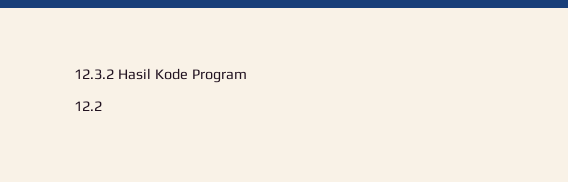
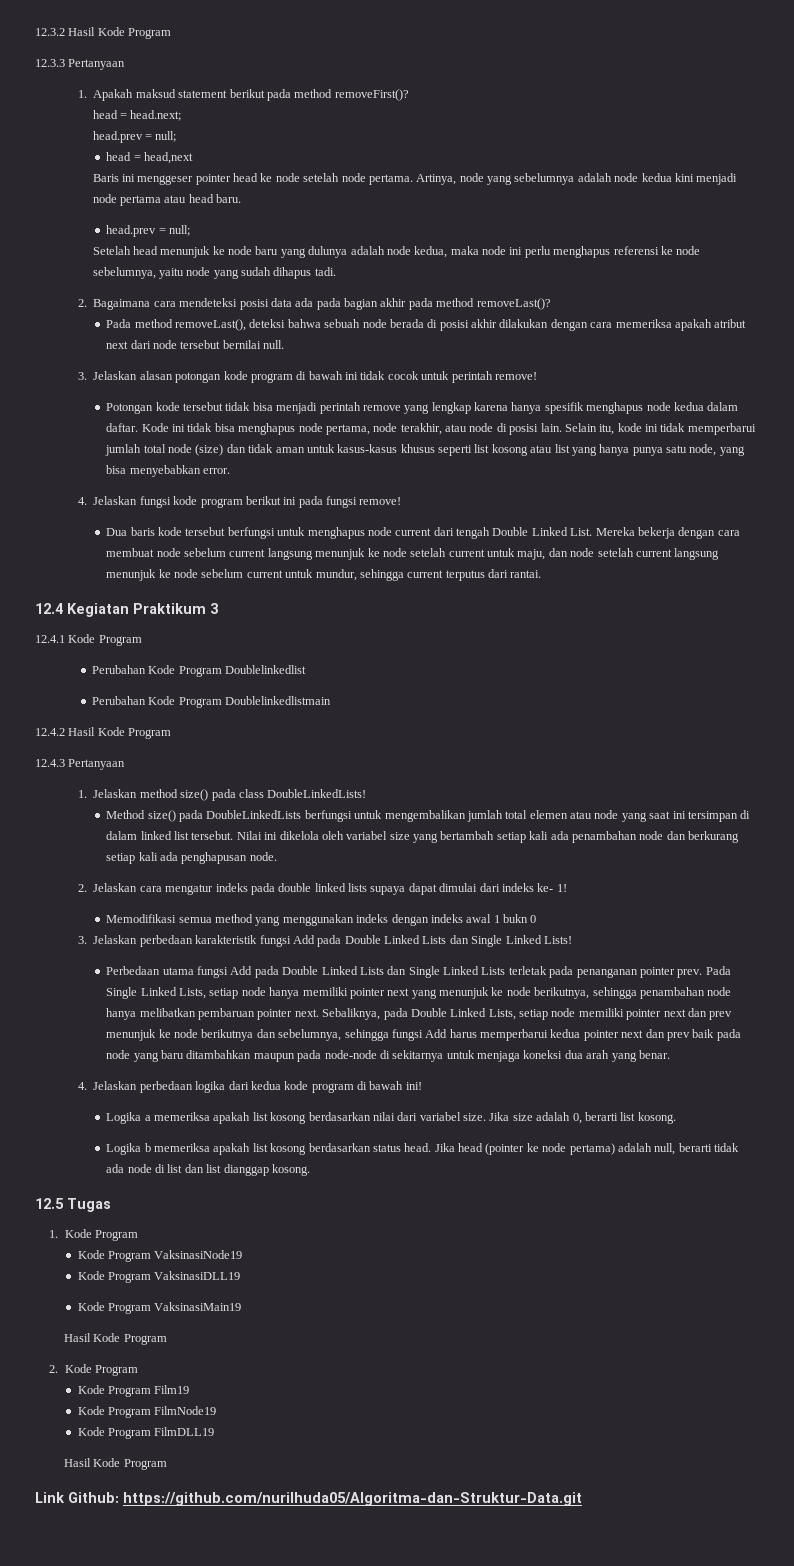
[74,101,102,111] 12.2 -> [35,59,126,70] [78,89,409,101] [92,110,182,121] [92,131,177,143] [106,152,194,164] [92,173,738,185] [92,194,242,206] [106,225,191,237] [92,246,701,258] [92,267,336,279] [78,298,551,310] [106,319,747,331] [106,340,285,349] [78,371,537,383] [106,402,739,414] [106,423,756,435] [105,444,745,456] [106,465,231,477] [78,496,402,508] [106,527,740,539] [106,548,720,560] [106,569,542,581] [35,603,218,617] [35,634,142,646] [91,665,307,677] [91,696,332,708] [35,727,172,739] [35,759,126,770] [78,789,367,801] [106,810,751,822] [106,831,740,843] [106,852,277,864] [78,883,567,895] [106,914,537,926] [78,935,572,947] [106,966,731,978] [106,987,732,999] [106,1008,733,1020] [106,1029,741,1041] [106,1050,670,1062] [78,1081,422,1093] [106,1112,676,1124] [106,1143,740,1155] [106,1164,310,1176] [35,1198,111,1212] [49,1229,139,1241] [77,1250,243,1262] [77,1271,241,1283] [77,1302,242,1314] [63,1333,167,1345] [49,1364,139,1376] [77,1385,190,1397] [77,1406,217,1418] [77,1427,215,1439] [63,1458,167,1470] [35,1492,582,1506] 12.3.3 Pertanyaan // 1. Apakah maksud statement berikut pada method removeFirst()? // head = head.next; // head.prev = null; // head = head,next // Baris ini menggeser pointer head ke node setelah node pertama. Artinya, node yang sebelumnya adalah node kedua kini menjadi node pertama atau head baru. // head.prev = null; // Setelah head menunjuk ke node baru yang dulunya adalah node kedua, maka node ini perlu menghapus referensi ke node sebelumnya, yaitu node yang sudah dihapus tadi. // 2. Bagaimana cara mendeteksi posisi data ada pada bagian akhir pada method removeLast()? // Pada method removeLast(), deteksi bahwa sebuah node berada di posisi akhir dilakukan dengan cara memeriksa apakah atribut next dari node tersebut bernilai null. // 3. Jelaskan alasan potongan kode program di bawah ini tidak cocok untuk perintah remove! // Potongan kode tersebut tidak bisa menjadi perintah remove yang lengkap karena hanya spesifik menghapus node kedua dalam daftar. Kode ini tidak bisa menghapus node pertama, node terakhir, atau node di posisi lain. Selain itu, kode ini tidak memperbarui jumlah total node (size) dan tidak aman untuk kasus-kasus khusus seperti list kosong atau list yang hanya punya satu node, yang bisa menyebabkan error. // 4. Jelaskan fungsi kode program berikut ini pada fungsi remove! // Dua baris kode tersebut berfungsi untuk menghapus node current dari tengah Double Linked List. Mereka bekerja dengan cara membuat node sebelum current langsung menunjuk ke node setelah current untuk maju, dan node setelah current langsung menunjuk ke node sebelum current untuk mundur, sehingga current terputus dari rantai. // 12.4 Kegiatan Praktikum 3 // 12.4.1 Kode Program // Perubahan Kode Program Doublelinkedlist // Perubahan Kode Program Doublelinkedlistmain // 12.4.2 Hasil Kode Program // 12.4.3 Pertanyaan // 1. Jelaskan method size() pada class DoubleLinkedLists! // Method size() pada DoubleLinkedLists berfungsi untuk mengembalikan jumlah total elemen atau node yang saat ini tersimpan di dalam linked list tersebut. Nilai ini dikelola oleh variabel size yang bertambah setiap kali ada penambahan node dan berkurang setiap kali ada penghapusan node. // 2. Jelaskan cara mengatur indeks pada double linked lists supaya dapat dimulai dari indeks ke- 1! // Memodifikasi semua method yang menggunakan indeks dengan indeks awal 1 bukn 0 // 3. Jelaskan perbedaan karakteristik fungsi Add pada Double Linked Lists dan Single Linked Lists! // Perbedaan utama fungsi Add pada Double Linked Lists dan Single Linked Lists terletak pada penanganan pointer prev. Pada Single Linked Lists, setiap node hanya memiliki pointer next yang menunjuk ke node berikutnya, sehingga penambahan node hanya melibatkan pembaruan pointer next. Sebaliknya, pada Double Linked Lists, setiap node memiliki pointer next dan prev menunjuk ke node berikutnya dan sebelumnya, sehingga fungsi Add harus memperbarui kedua pointer next dan prev baik pada node yang baru ditambahkan maupun pada node-node di sekitarnya untuk menjaga koneksi dua arah yang benar. // 4. Jelaskan perbedaan logika dari kedua kode program di bawah ini! // Logika a memeriksa apakah list kosong berdasarkan nilai dari variabel size. Jika size adalah 0, berarti list kosong. // Logika b memeriksa apakah list kosong berdasarkan status head. Jika head (pointer ke node pertama) adalah null, berarti tidak ada node di list dan list dianggap kosong. // 12.5 Tugas // 1. Kode Program // Kode Program VaksinasiNode19 // Kode Program VaksinasiDLL19 // Kode Program VaksinasiMain19 // Hasil Kode Program // 2. Kode Program // Kode Program Film19 // Kode Program FilmNode19 // Kode Program FilmDLL19 // Hasil Kode Program // Link Github: https://github.com/nurilhuda05/Algoritma-dan-Struktur-Data.git

